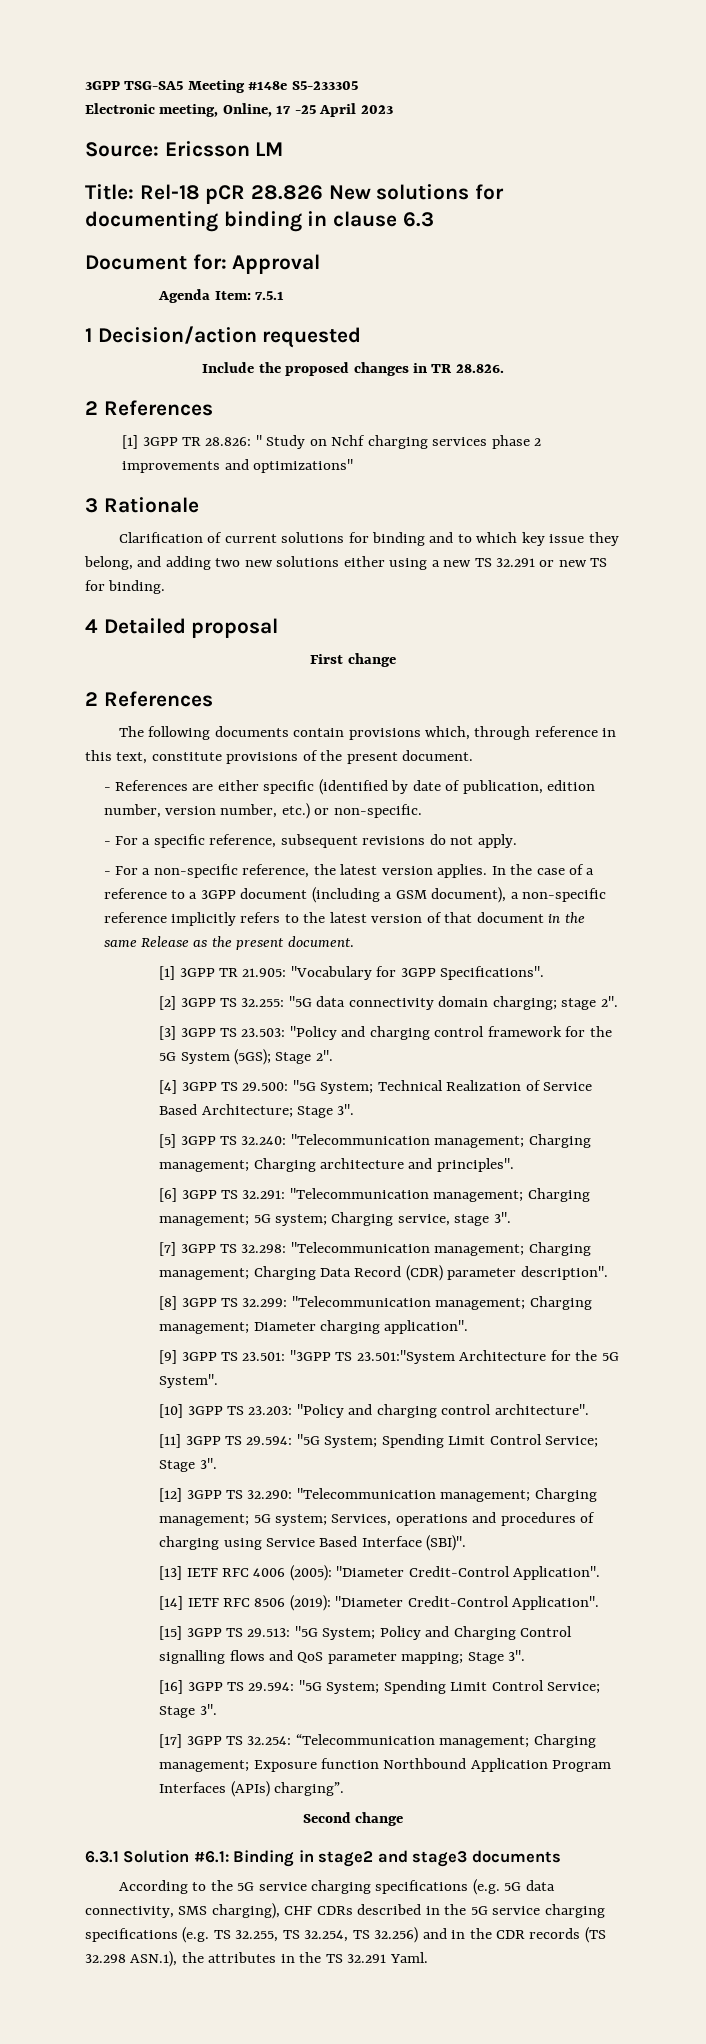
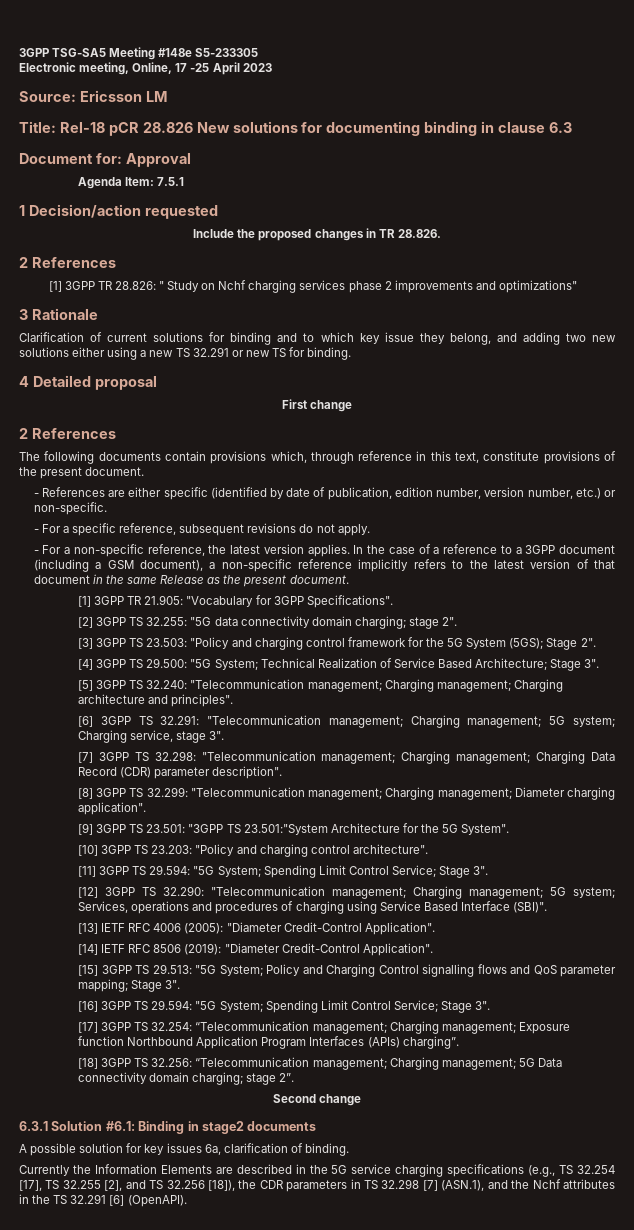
(345, 1789) none -> [78,1057,562,1070] [78,1072,295,1085] // [18] 3GPP TS 32.256: “Telecommunication management; Charging management; 5G Data connectivity domain charging; stage 2”.
[377,1850,468,1867] and stage3 -> (244, 1127) none
[118,1879,555,1895] [85,1903,353,1919] According to the 5G service charging specifications (e.g. 5G data connectivity, SMS charging), CHF CDRs -> [19,1143,349,1156] [19,1164,233,1176] A possible solution for key issues 6a, clarification of binding. // Currently the Information Elements are
[182,1927,606,1943] [85,1951,204,1967] (e.g. TS 32.255, TS 32.254, TS 32.256) and in the CDR records (TS 32.298 ASN.1), the -> [528,1165,616,1177] [19,1179,561,1192] (e.g., TS 32.254 [17], TS 32.255 [2], and TS 32.256 [18]), the CDR parameters in TS 32.298 [7] (ASN.1), and the Nchf
[389,1952,428,1963] Yaml. -> [109,1195,187,1207] [6] (OpenAPI).

